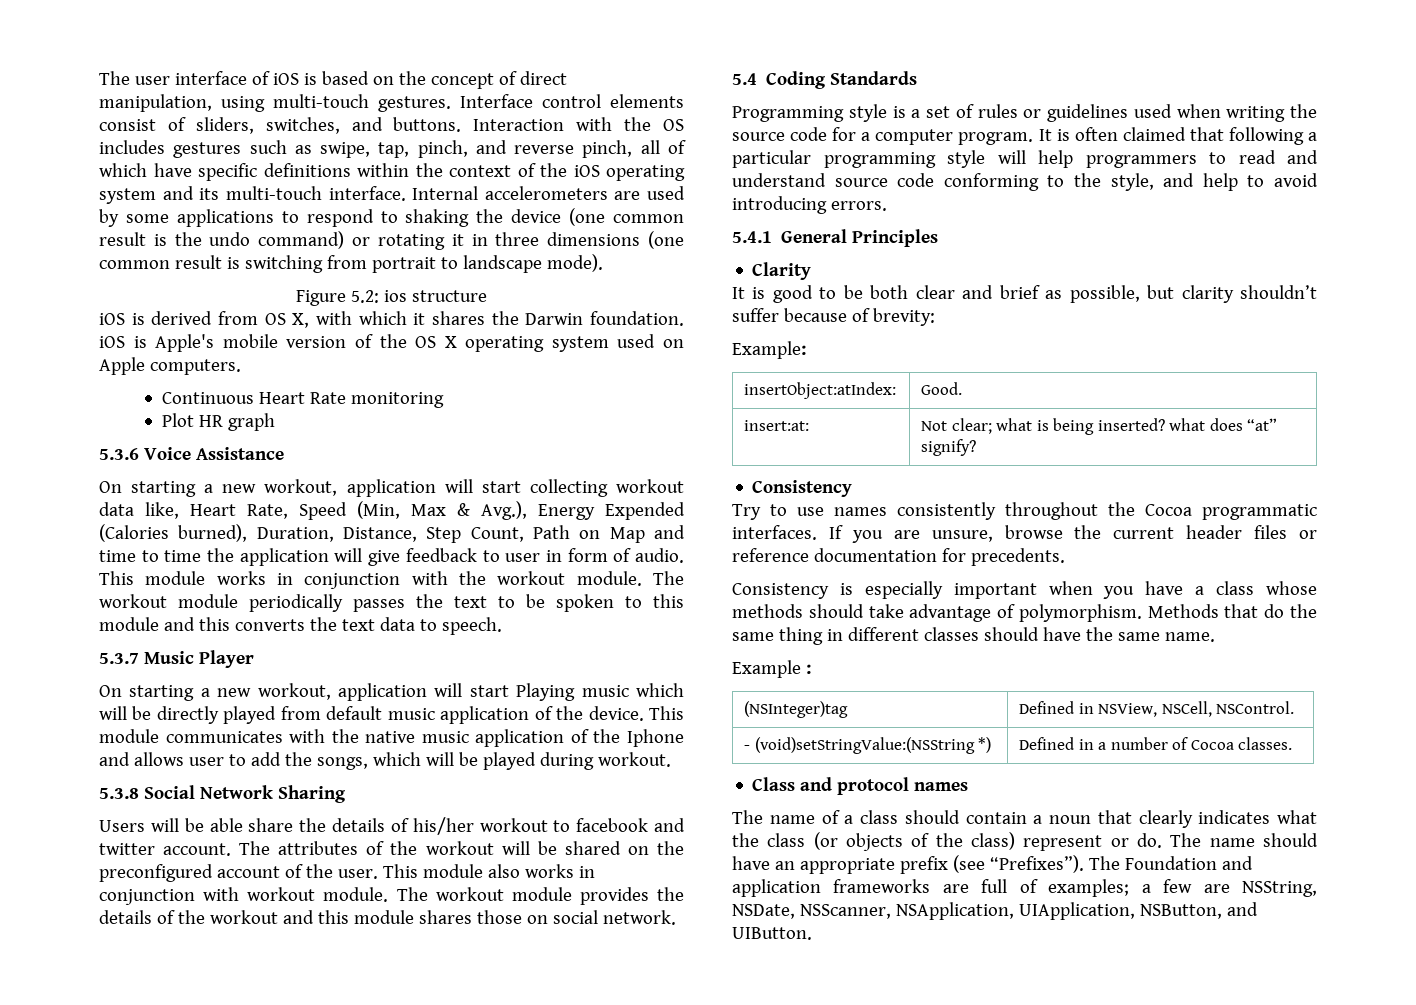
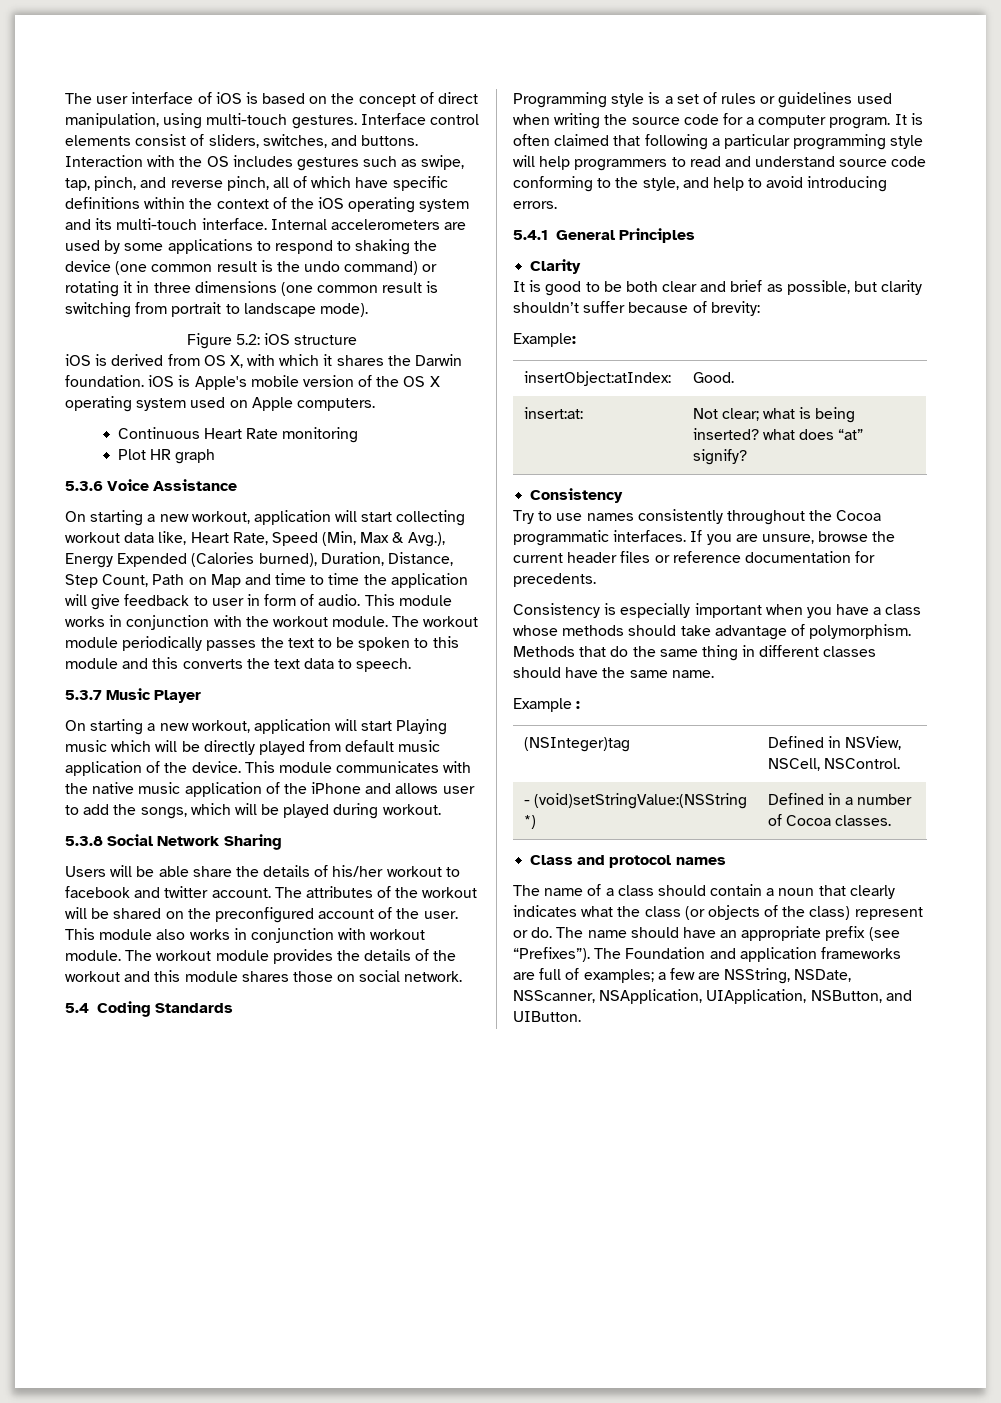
[383,290,407,302] ios -> [264,333,291,345] iOS
[626,729,684,747] Iphone -> [311,782,362,794] iPhone

